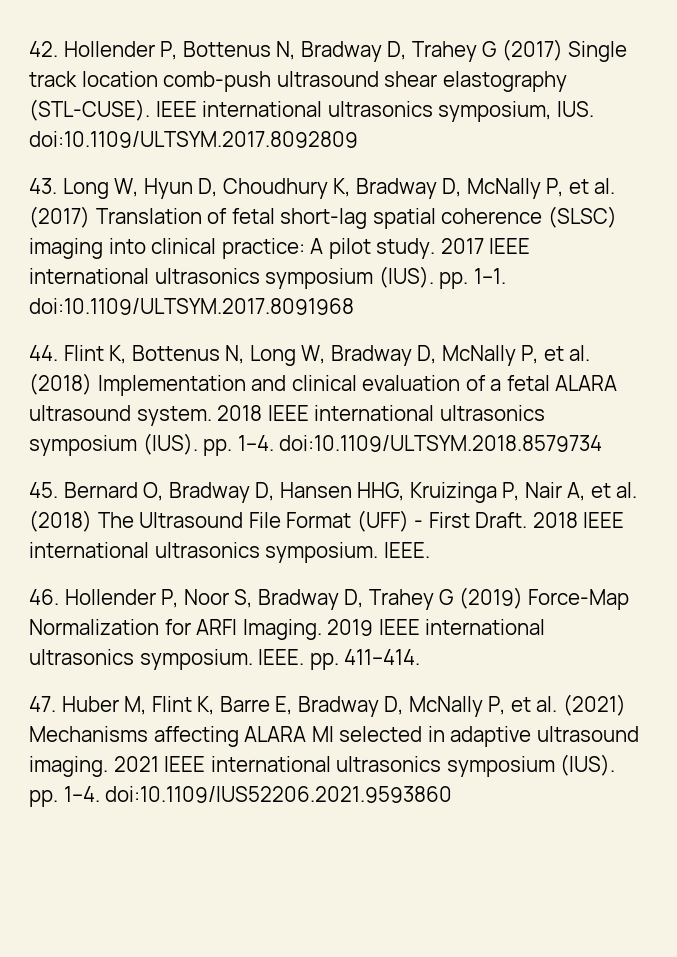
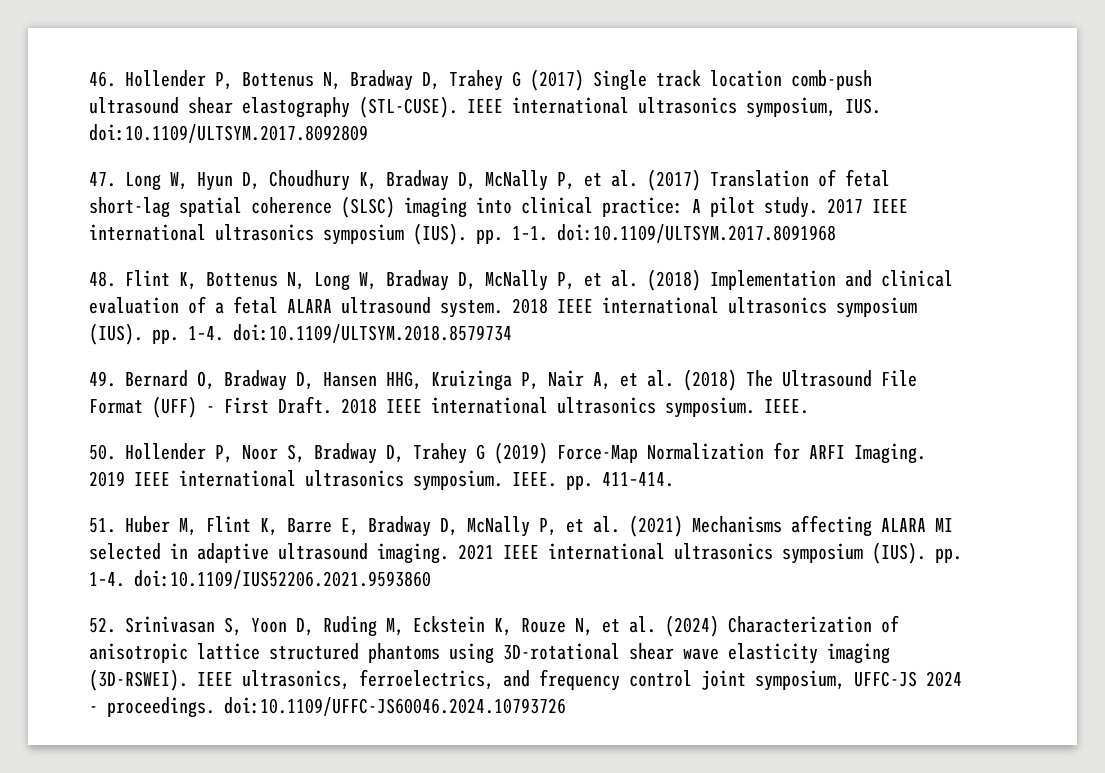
[29,41,58,57] 42. -> [89,71,116,87] 46.
[29,178,57,194] 43. -> [89,172,116,187] 47.
[29,345,58,361] 44. -> [89,271,116,287] 48.
[29,482,58,498] 45. -> [89,371,116,387] 49.
[29,589,59,605] 46. -> [89,444,116,460] 50.
[29,696,56,712] 47. -> [89,518,116,533] 51.
(453, 794) none -> [89,615,899,637] [89,643,890,664] [89,669,962,691] [89,697,566,718] // 52. Srinivasan S, Yoon D, Ruding M, Eckstein K, Rouze N, et al. (2024) Characterization of anisotropic lattice structured phantoms using 3D-rotational shear wave elasticity imaging (3D-RSWEI). IEEE ultrasonics, ferroelectrics, and frequency control joint symposium, UFFC-JS 2024 - proceedings. doi:10.1109/UFFC-JS60046.2024.10793726

